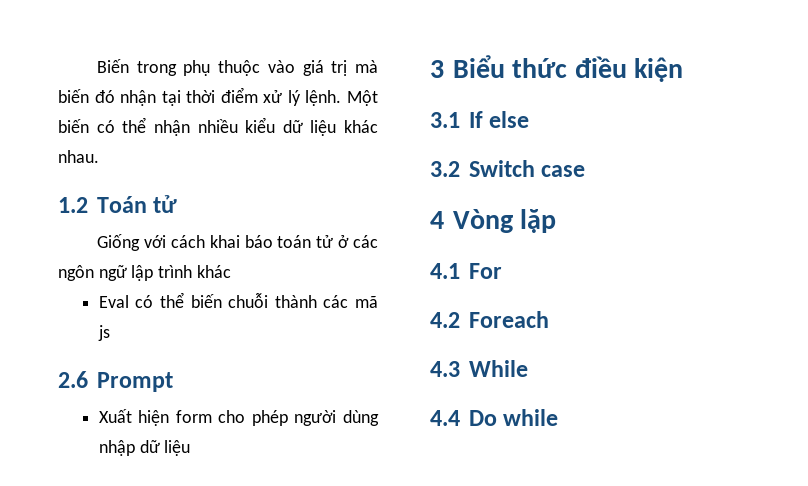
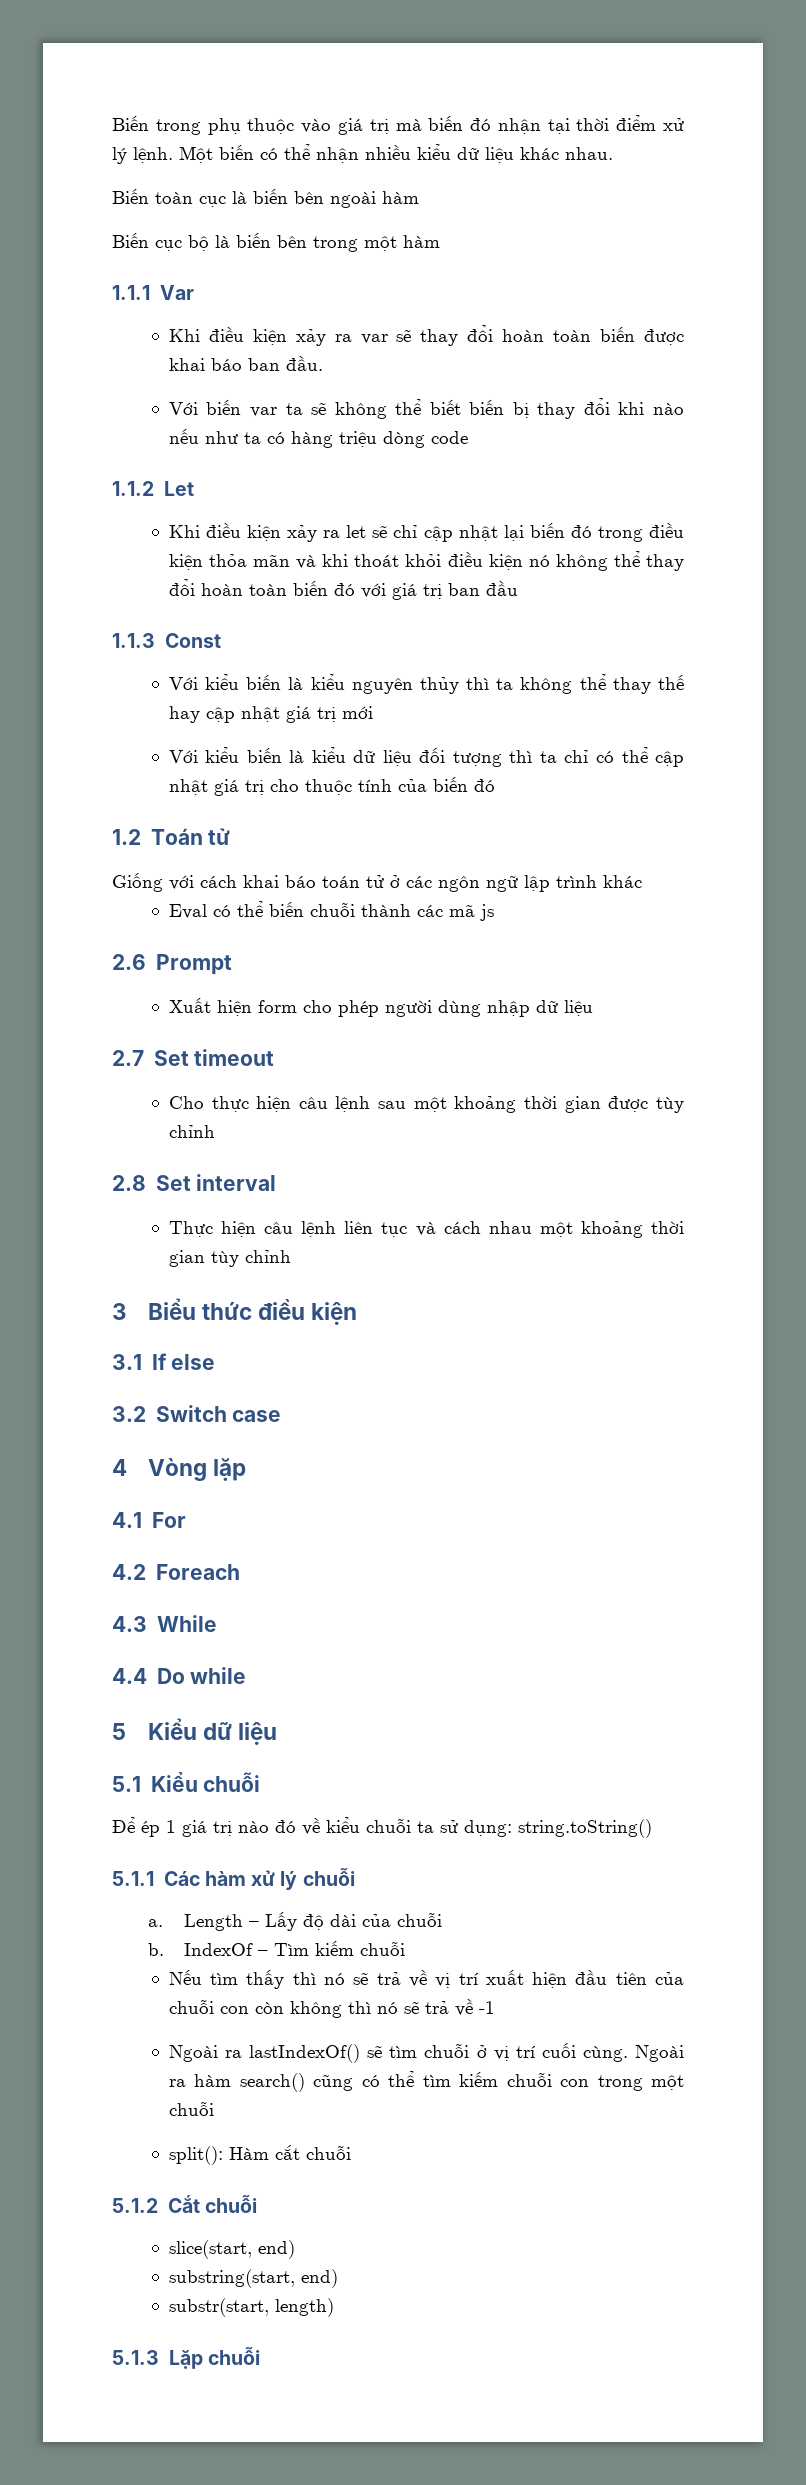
(99, 156) none -> [112,188,419,208] [112,232,440,252] [112,285,194,300] [168,325,684,346] [168,355,323,371] [168,398,684,419] [168,428,468,448] [112,481,194,496] [168,522,684,542] [168,551,684,571] [168,579,518,600] [112,633,221,648] [168,674,684,694] [168,706,373,723] [168,747,684,767] [168,776,495,796] // Biến toàn cục là biến bên ngoài hàm // Biến cục bộ là biến bên trong một hàm // 1.1.1 Var // Khi điều kiện xảy ra var sẽ thay đổi hoàn toàn biến được khai báo ban đầu. // Với biến var ta sẽ không thể biết biến bị thay đổi khi nào nếu như ta có hàng triệu dòng code // 1.1.2 Let // Khi điều kiện xảy ra let sẽ chỉ cập nhật lại biến đó trong điều kiện thỏa mãn và khi thoát khỏi điều kiện nó không thể thay đổi hoàn toàn biến đó với giá trị ban đầu // 1.1.3 Const // Với kiểu biến là kiểu nguyên thủy thì ta không thể thay thế hay cập nhật giá trị mới // Với kiểu biến là kiểu dữ liệu đối tượng thì ta chỉ có thể cập nhật giá trị cho thuộc tính của biến đó
(191, 448) none -> [112,1049,275,1066] [168,1096,684,1113] [168,1125,215,1138] [112,1174,277,1191] [168,1221,685,1238] [168,1250,291,1267] // 2.7 Set timeout // Cho thực hiện câu lệnh sau một khoảng thời gian được tùy chỉnh // 2.8 Set interval // Thực hiện câu lệnh liên tục và cách nhau một khoảng thời gian tùy chỉnh
(559, 417) none -> [112,1718,278,1745] [112,1772,261,1792] [112,1817,652,1838] [112,1868,355,1890] [147,1911,442,1931] [147,1940,405,1956] [168,1969,684,1989] [168,1998,495,2018] [168,2042,685,2063] [168,2071,684,2092] [168,2102,214,2116] [168,2144,351,2165] [112,2195,257,2213] [168,2240,295,2259] [168,2269,338,2288] [168,2298,334,2317] [112,2347,260,2369] // 5 Kiểu dữ liệu // 5.1 Kiểu chuỗi // Để ép 1 giá trị nào đó về kiểu chuỗi ta sử dụng: string.toString() // 5.1.1 Các hàm xử lý chuỗi // a. Length – Lấy độ dài của chuỗi // b. IndexOf – Tìm kiếm chuỗi // Nếu tìm thấy thì nó sẽ trả về vị trí xuất hiện đầu tiên của chuỗi con còn không thì nó sẽ trả về -1 // Ngoài ra lastIndexOf() sẽ tìm chuỗi ở vị trí cuối cùng. Ngoài ra hàm search() cũng có thể tìm kiếm chuỗi con trong một chuỗi // split(): Hàm cắt chuỗi // 5.1.2 Cắt chuỗi // slice(start, end) // substring(start, end) // substr(start, length) // 5.1.3 Lặp chuỗi

